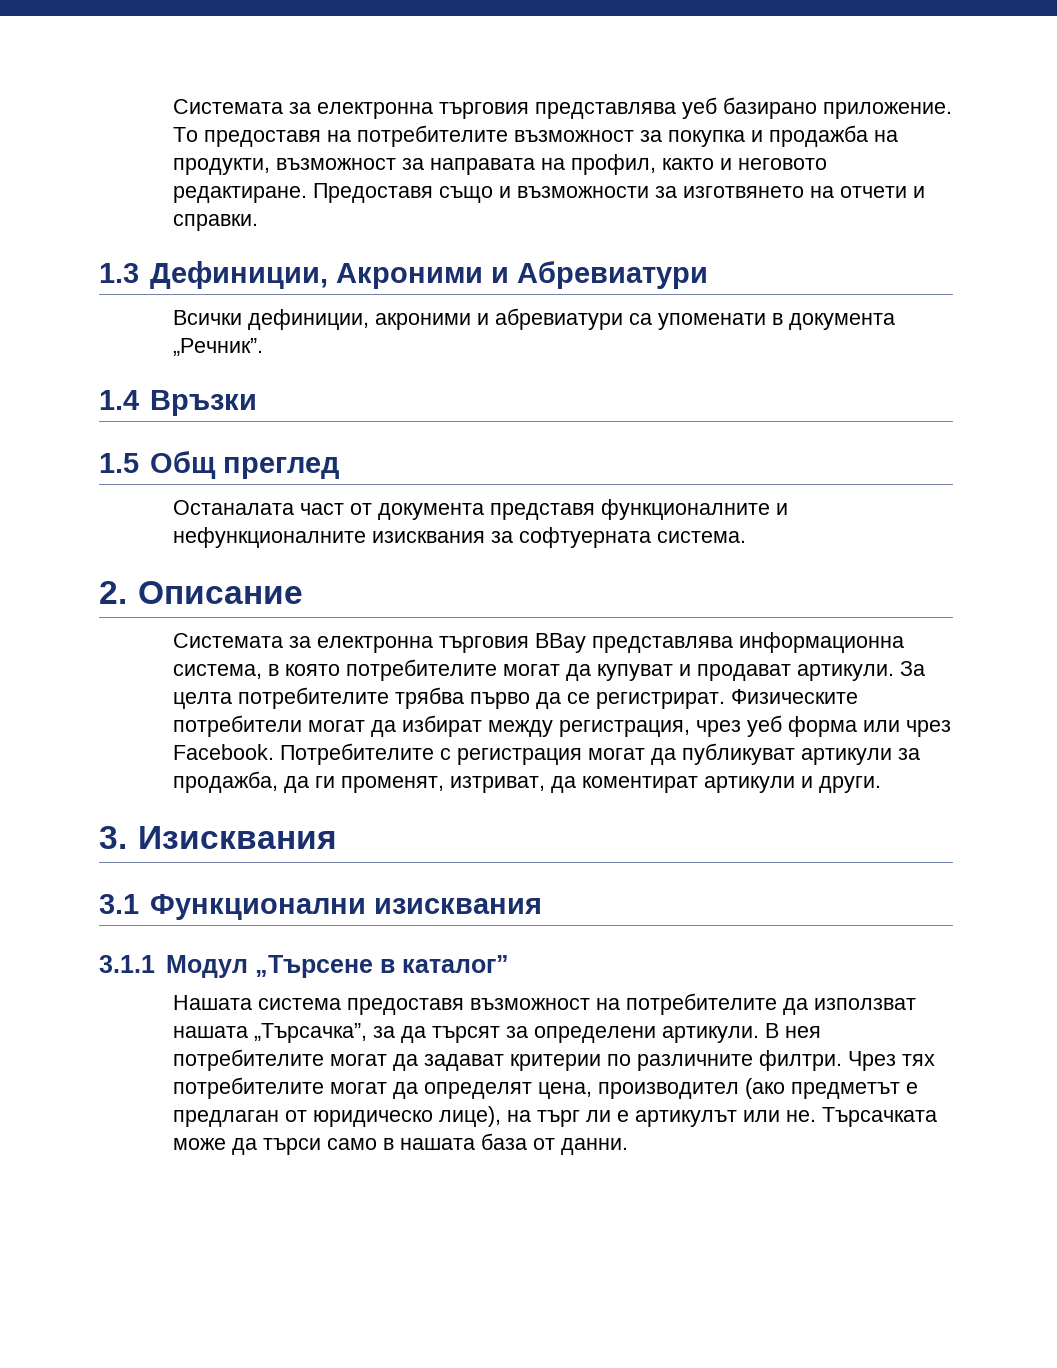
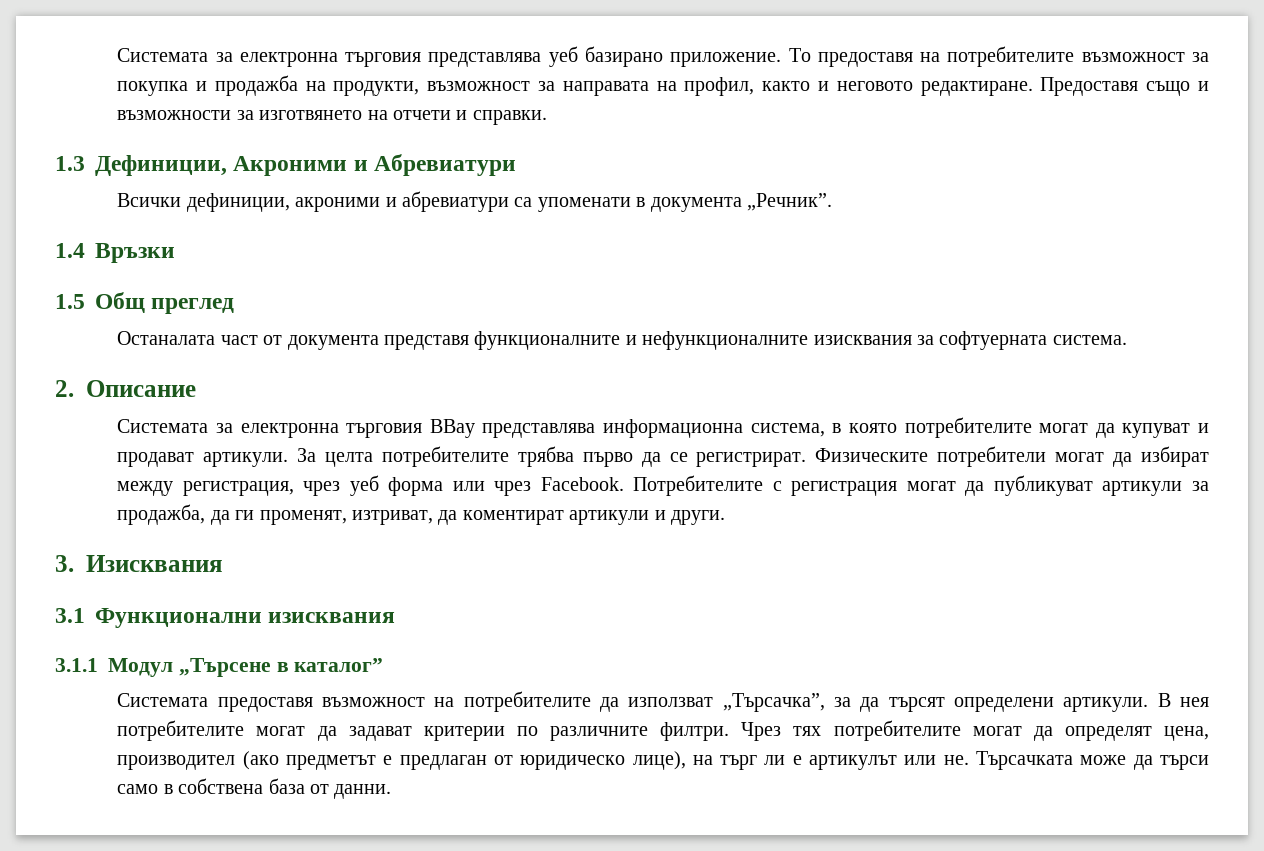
[173,995,342,1010] Нашата система -> [117,693,209,707] Системата
[173,1026,249,1038] нашата -> (714, 702) none
[506,1026,529,1038] за -> (945, 704) none
[400,1138,476,1150] нашата -> [178,778,264,794] собствена

